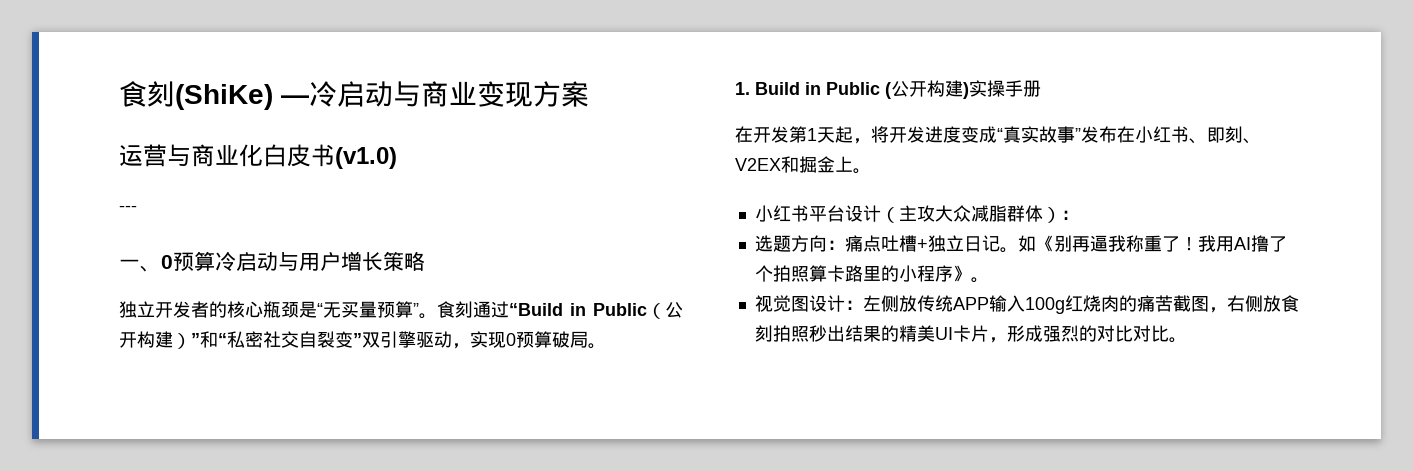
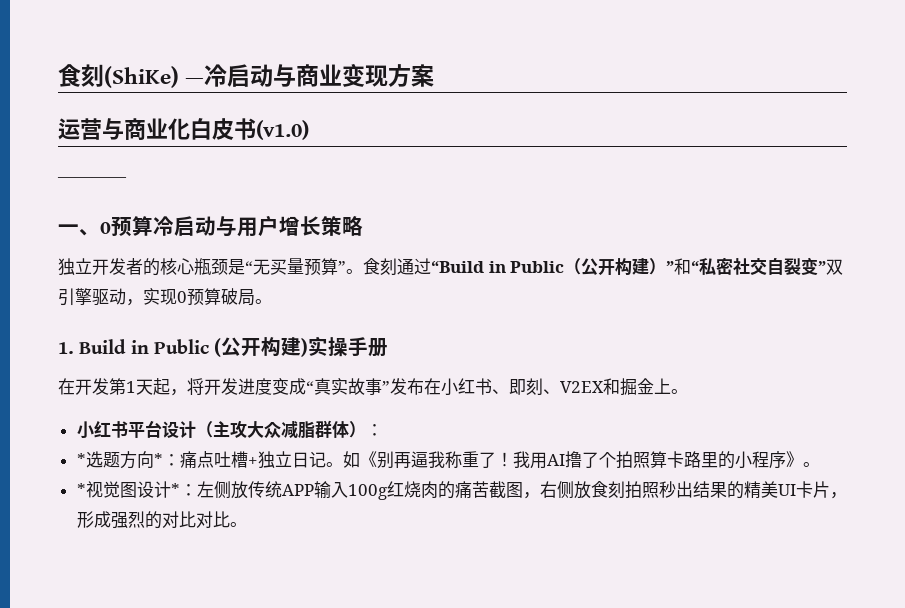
[119,205,137,212] --- -> [57,177,127,182] ————
(1079, 215) none -> [76,453,86,466] *
(827, 243) none -> [153,453,163,466] *
(989, 280) none -> [76,483,86,496] *
(845, 303) none -> [170,483,180,496] *

